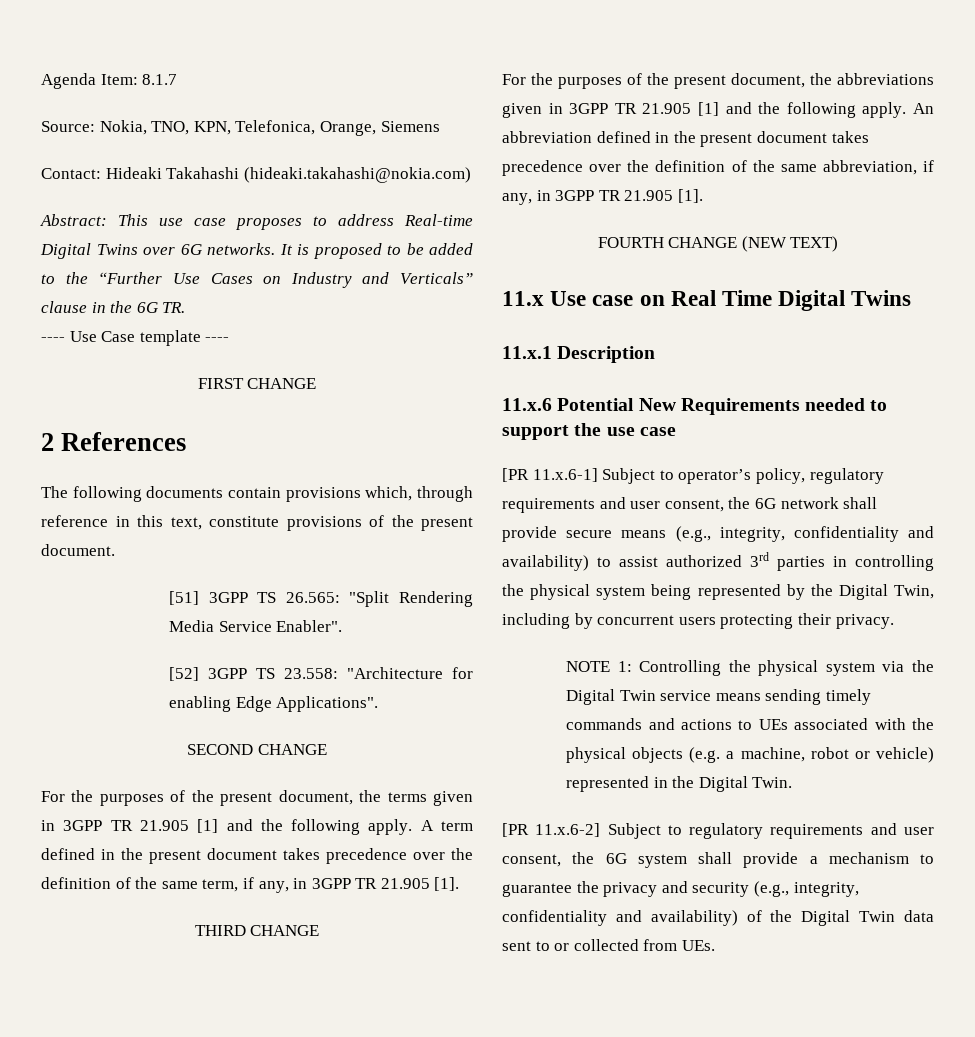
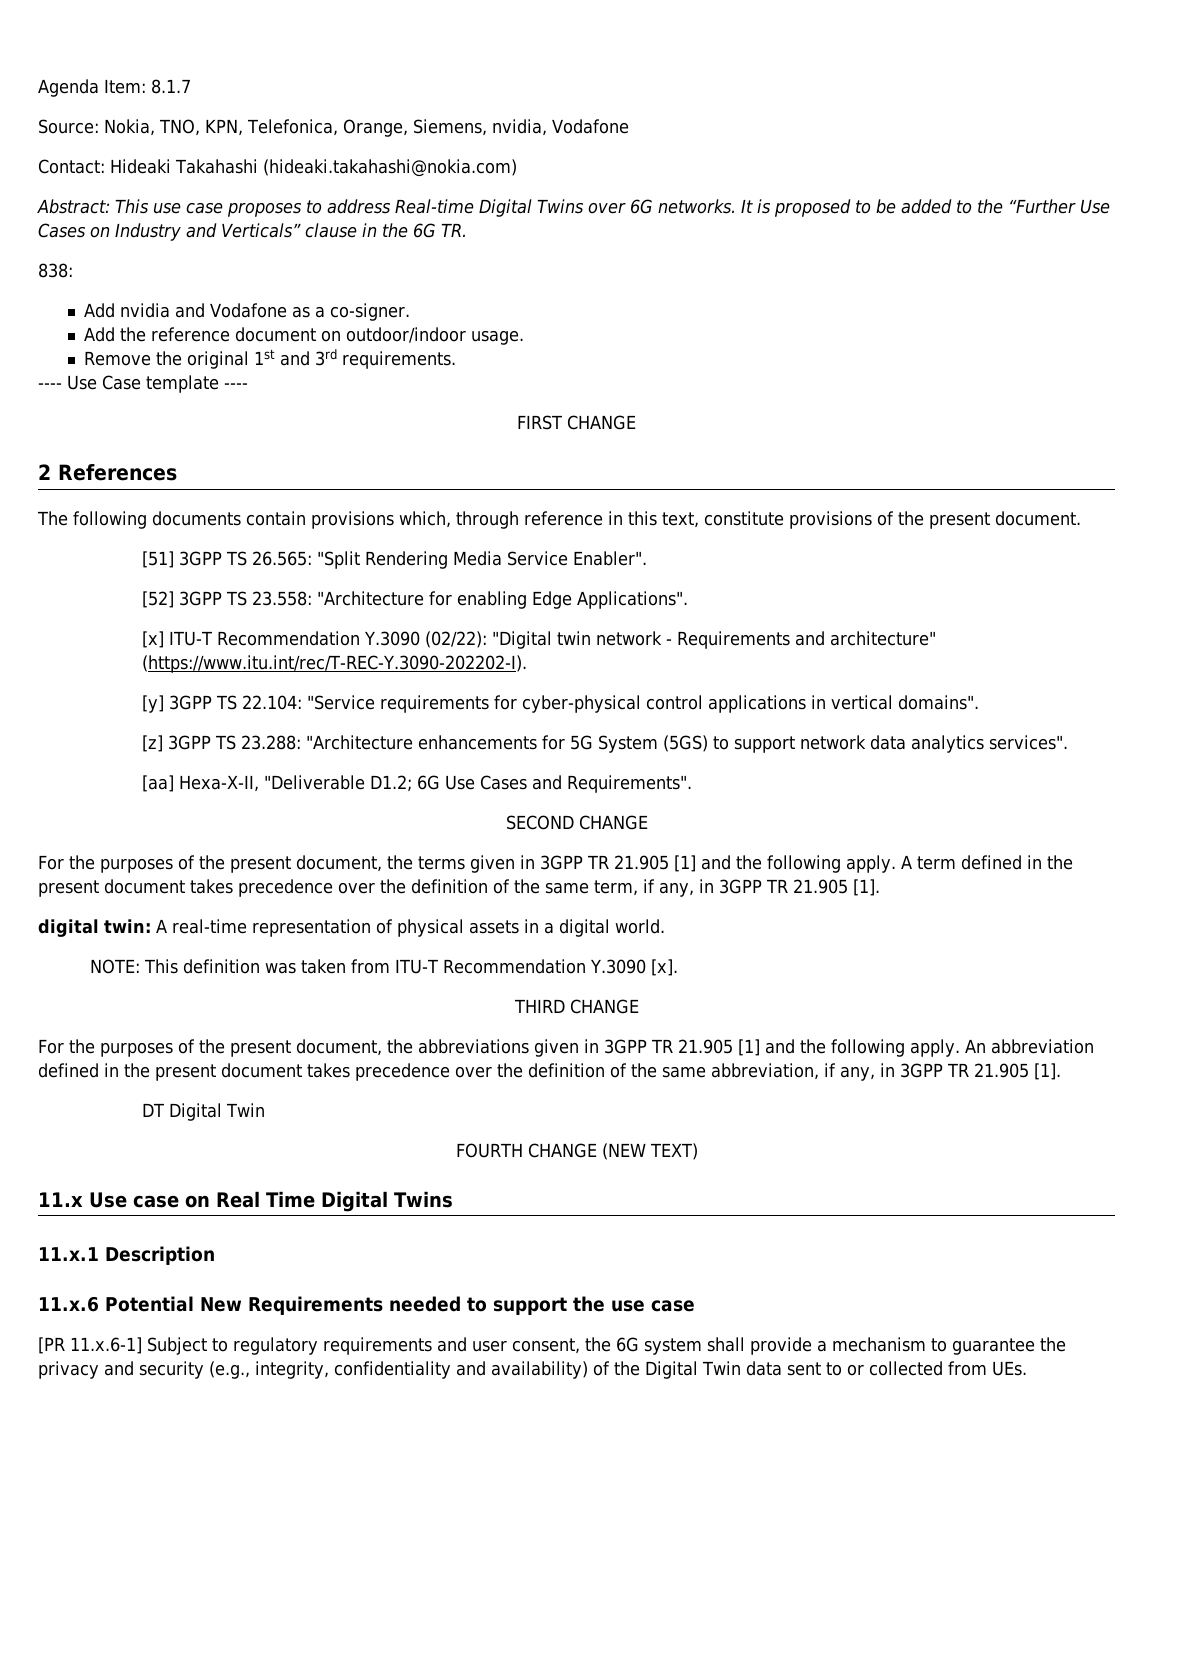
[380,121,440,132] Siemens -> [412,119,629,136] Siemens, nvidia, Vodafone
(186, 307) none -> [38,263,73,278] [83,303,410,321] [83,327,524,345] [83,349,456,369] // 838: // Add nvidia and Vodafone as a co-signer. // Add the reference document on outdoor/indoor usage. // Remove the original 1st and 3rd requirements.
(379, 704) none -> [142,631,936,649] [142,655,527,673] [142,695,980,713] [142,735,1069,753] [142,775,693,793] // [x] ITU-T Recommendation Y.3090 (02/22): "Digital twin network - Requirements and architecture" (https://www.itu.int/rec/T-REC-Y.3090-202202-I). // [y] 3GPP TS 22.104: "Service requirements for cyber-physical control applications in vertical domains". // [z] 3GPP TS 23.288: "Architecture enhancements for 5G System (5GS) to support network data analytics services". // [aa] Hexa-X-II, "Deliverable D1.2; 6G Use Cases and Requirements".
(460, 884) none -> [38,919,665,937] [90,959,678,976] // digital twin: A real-time representation of physical assets in a digital world. // NOTE: This definition was taken from ITU-T Recommendation Y.3090 [x].
(703, 196) none -> [142,1103,266,1121] // DT Digital Twin
[678,468,884,484] [502,497,878,513] [502,526,934,542] [502,552,934,571] [502,584,934,600] [502,613,894,629] [566,660,934,676] [566,689,872,705] [566,718,934,730] [566,747,934,763] [566,776,793,792] [502,823,682,839] operator’s policy, regulatory requirements and user consent, the 6G network shall provide secure means (e.g., integrity, confidentiality and availability) to assist authorized 3rd parties in controlling the physical system being represented by the Digital Twin, including by concurrent users protecting their privacy. // NOTE 1: Controlling the physical system via the Digital Twin service means sending timely commands and actions to UEs associated with the physical objects (e.g. a machine, robot or vehicle) represented in the Digital Twin. // [PR 11.x.6-2] Subject to -> (228, 1345) none

